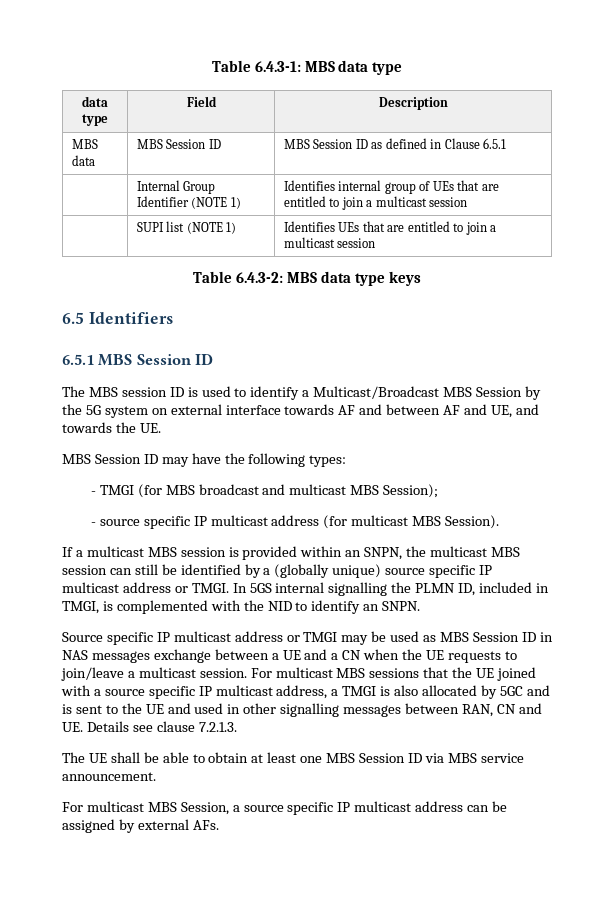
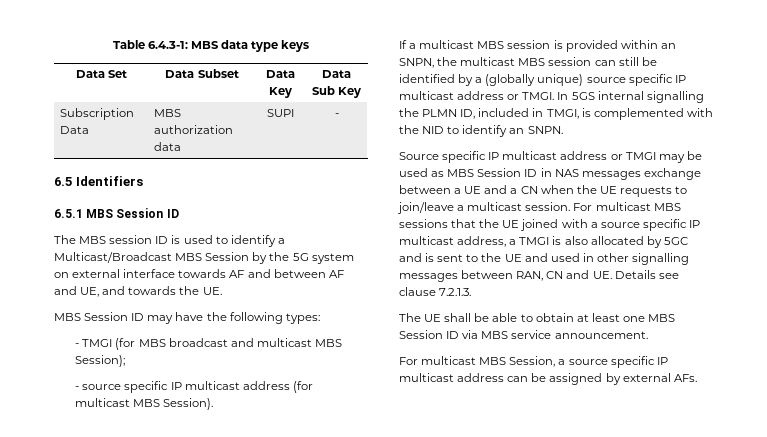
[82,96,108,107] [82,114,108,126] [186,96,217,107] [378,97,448,110] [71,139,98,149] [71,155,95,166] [136,139,221,149] [283,138,507,149] [136,180,216,194] [136,196,241,209] [283,180,499,194] [283,196,468,210] [136,221,237,234] [283,221,497,235] [283,237,376,248] [193,271,421,286] // data type | Field | Description // MBS data | MBS Session ID | MBS Session ID as defined in Clause 6.5.1 // | Internal Group Identifier (NOTE 1) | Identifies internal group of UEs that are entitled to join a multicast session // | SUPI list (NOTE 1) | Identifies UEs that are entitled to join a multicast session // Table 6.4.3-2: MBS data type keys -> [281,40,310,52] [75,70,128,78] [165,69,239,78] [266,70,295,78] [269,87,292,98] [322,70,351,78] [311,86,362,98] [60,108,135,120] [60,126,90,134] [154,109,182,117] [154,125,234,134] [154,142,182,151] [267,109,294,117] [334,113,339,117] keys // Data Set | Data Subset | Data Key | Data Sub Key // Subscription Data | MBS authorization data | SUPI | -

